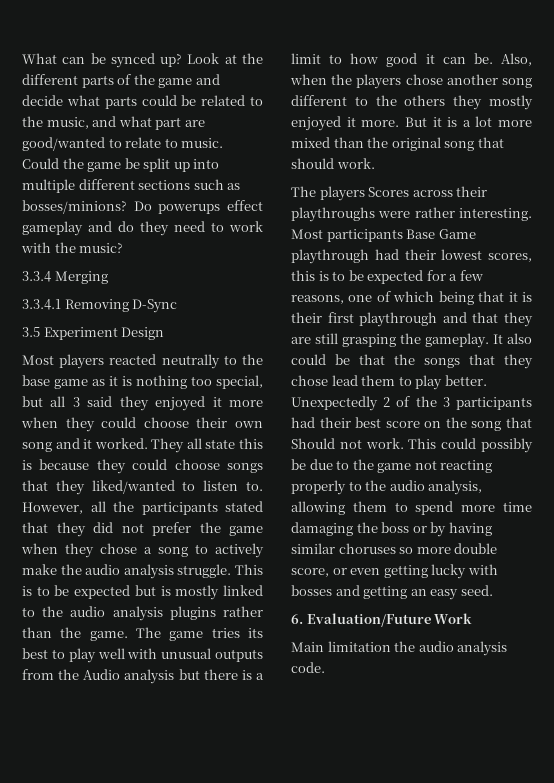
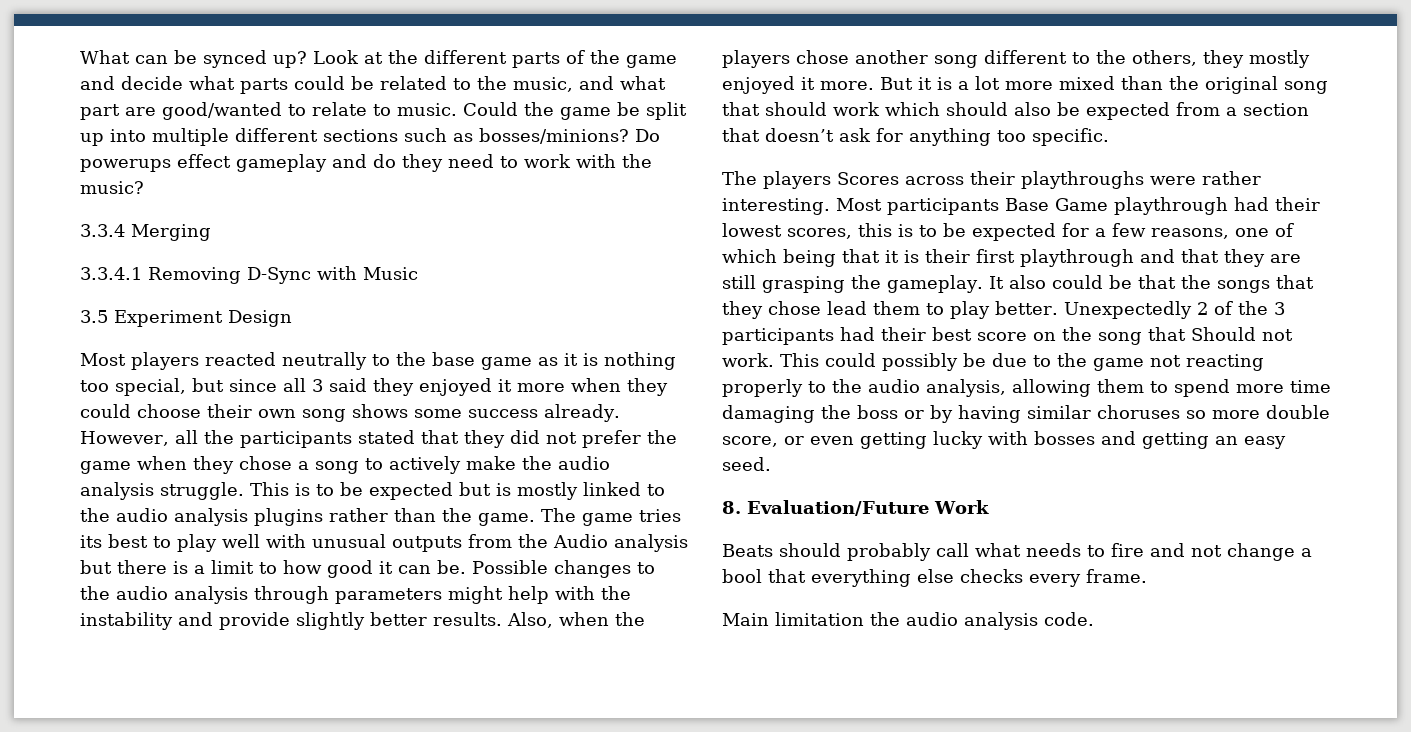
(178, 306) none -> [317,266,418,280] with Music
(43, 401) none -> [229,379,277,392] since
[55,438,263,453] [22,459,263,474] [22,480,263,495] and it worked. They all state this is because they could choose songs that they liked/wanted to listen to. -> [352,404,620,422] shows some success already.
(493, 58) none -> [472,560,655,578] [80,586,631,604] [80,612,502,630] Possible changes to the audio analysis through parameters might help with the instability and provide slightly better results.
[404,95,446,106] others -> [1132,50,1197,66] others,
[336,158,375,169] work. -> [833,102,1309,120] [722,128,1109,146] work which should also be expected from a section that doesn’t ask for anything too specific.
[291,614,303,624] 6. -> [722,501,741,514] 8.
(473, 618) none -> [722,543,1312,561] [722,569,1147,587] // Beats should probably call what needs to fire and not change a bool that everything else checks every frame.

